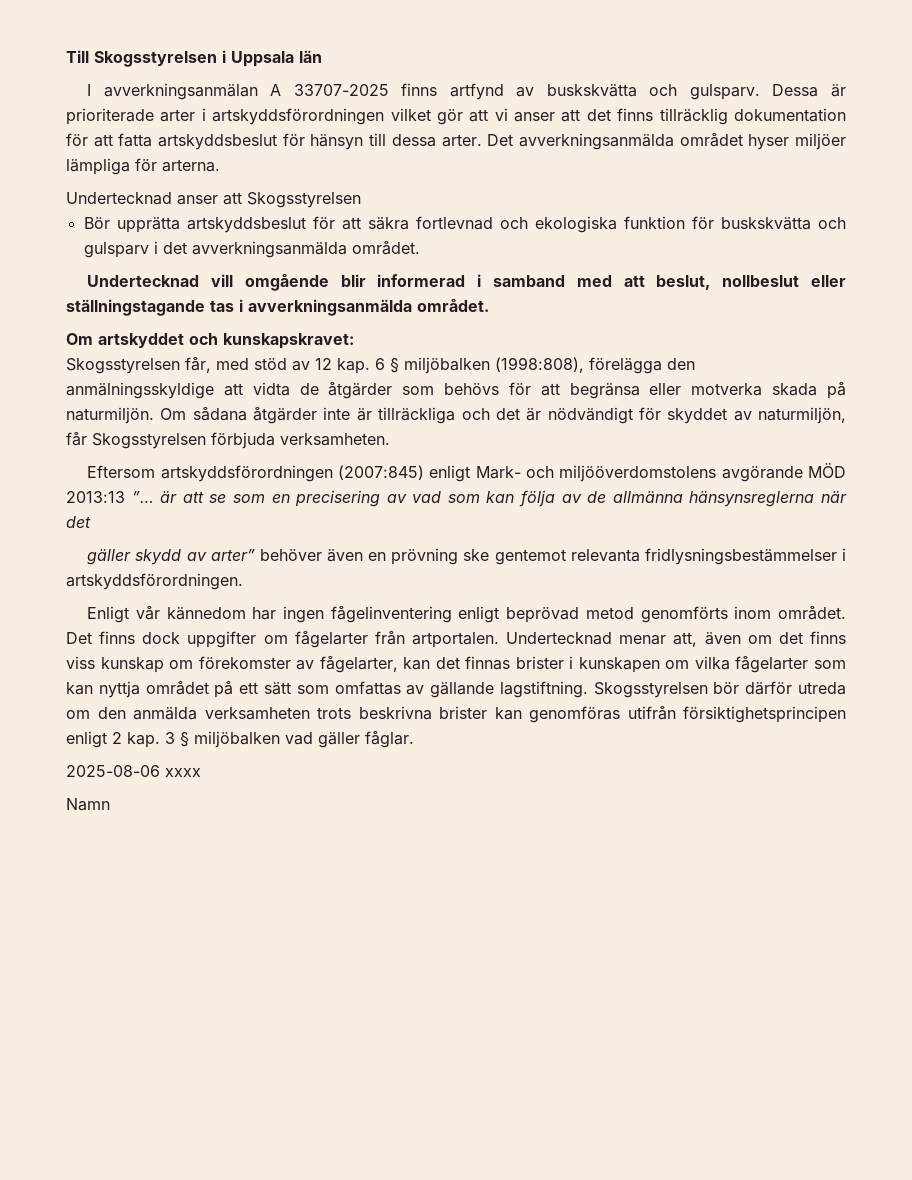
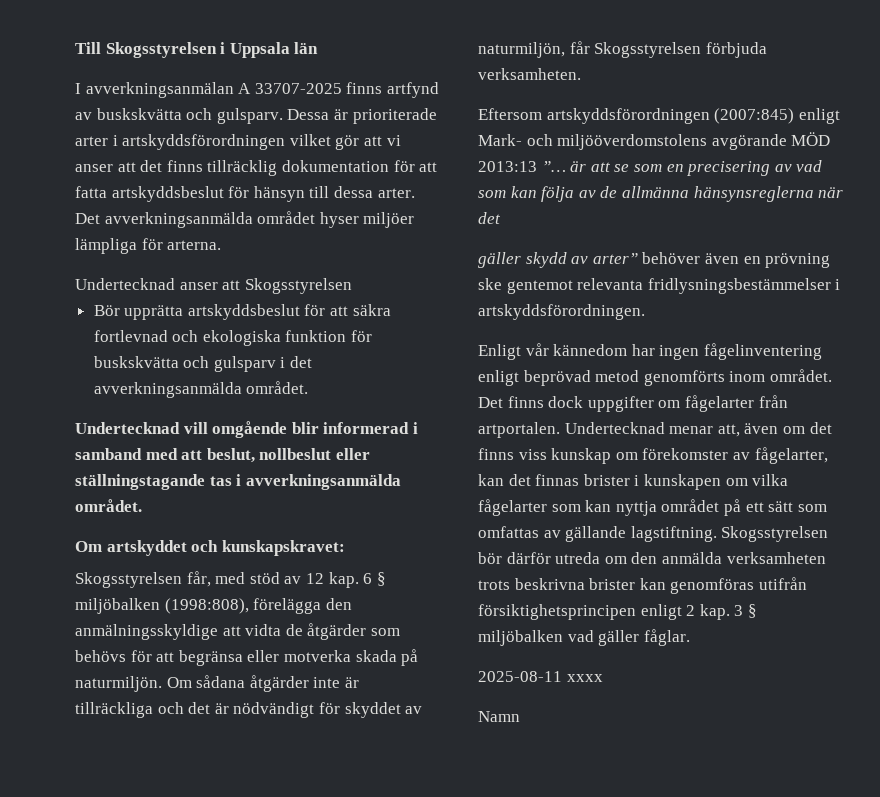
[66,765,160,777] 2025-08-06 -> [478,671,562,682] 2025-08-11

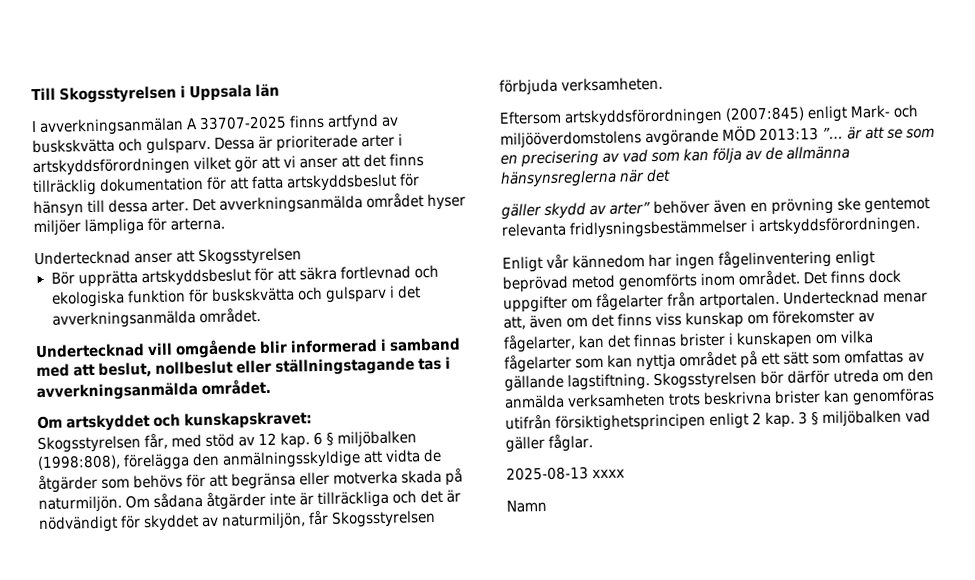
[478,671,562,682] 2025-08-11 -> [506,466,589,481] 2025-08-13

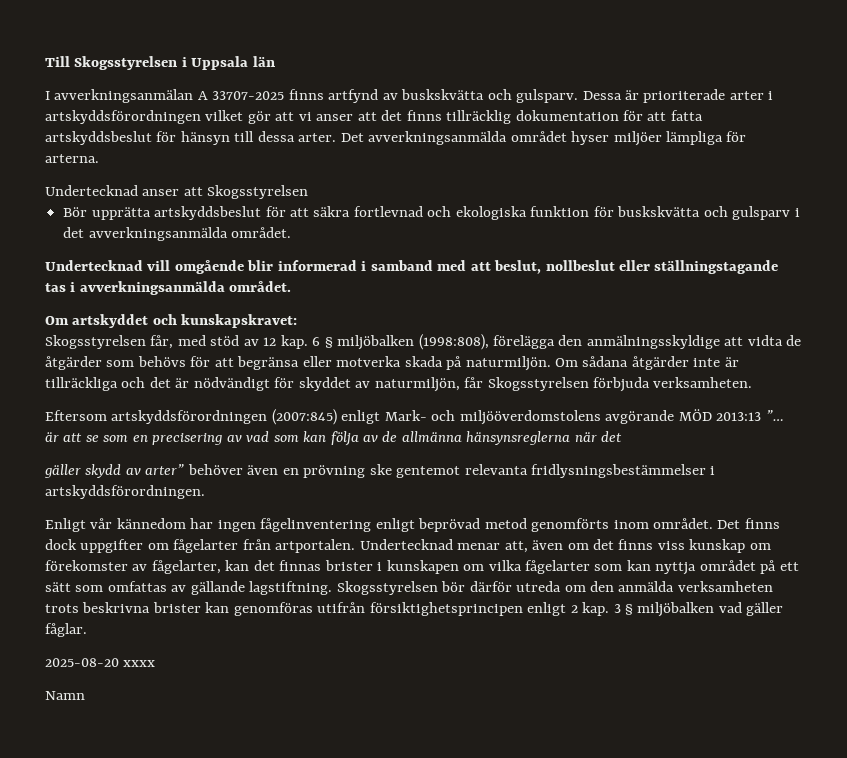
[506,466,589,481] 2025-08-13 -> [45,658,119,667] 2025-08-20

